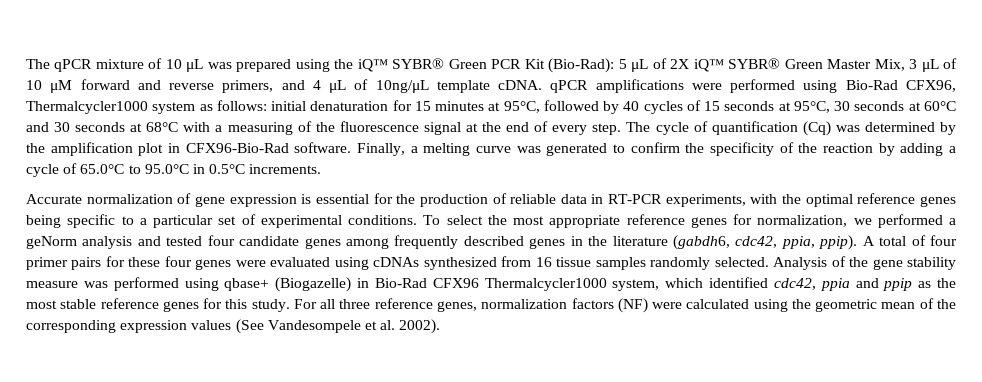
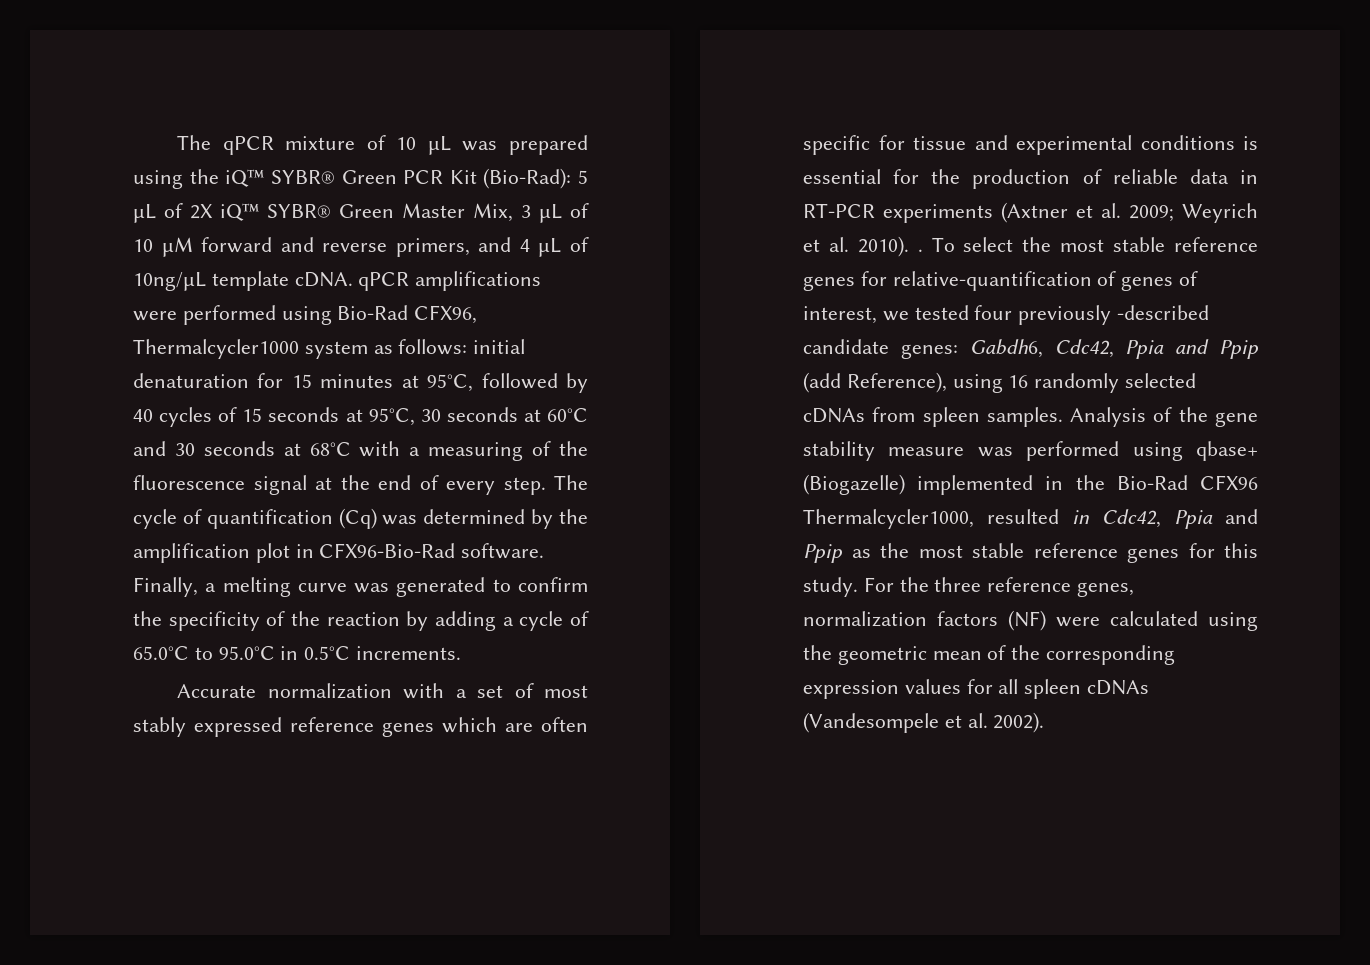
[177,193,297,207] of gene expression -> [403,683,589,699] [133,717,588,737] [803,135,1235,155] with a set of most stably expressed reference genes which are often specific for tissue and experimental conditions
[665,193,956,207] [26,214,417,228] experiments, with the optimal reference genes being specific to a particular set of experimental conditions. -> [883,202,1258,223] [803,236,923,257] experiments (Axtner et al. 2009; Weyrich et al. 2010). .
[549,214,956,228] [26,235,958,250] [26,256,769,270] appropriate reference genes for normalization, we performed a geNorm analysis and tested four candidate genes among frequently described genes in the literature (gabdh6, cdc42, ppia, ppip). A total of four primer pairs for these four genes were evaluated using cDNAs synthesized from 16 tissue samples randomly selected. -> [1113,237,1258,252] [803,271,1199,291] [803,305,1210,325] [803,339,1259,359] [803,372,1197,393] [803,407,1063,427] stable reference genes for relative-quantification of genes of interest, we tested four previously -described candidate genes: Gabdh6, Cdc42, Ppia and Ppip (add Reference), using 16 randomly selected cDNAs from spleen samples.
[357,277,913,291] in Bio-Rad CFX96 Thermalcycler1000 system, which identified cdc42, ppia and ppip -> [917,475,1258,495] [803,509,1258,529] [803,544,843,563] implemented in the Bio-Rad CFX96 Thermalcycler1000, resulted in Cdc42, Ppia and Ppip
[320,299,336,309] all -> [899,577,929,592] the
[235,319,361,334] (See Vandesompele -> [966,679,1150,699] [803,712,939,733] for all spleen cDNAs (Vandesompele

